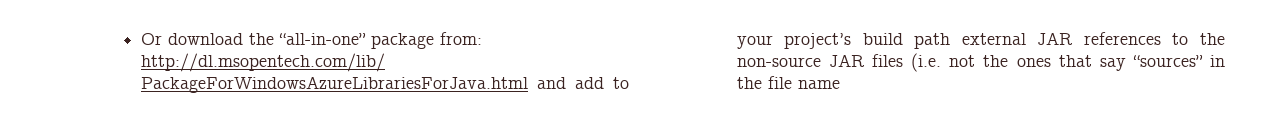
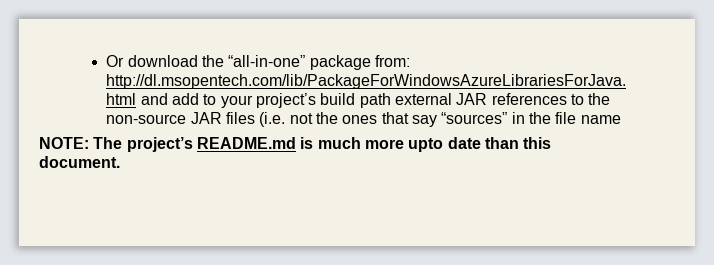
(840, 84) none -> [39,137,552,152] [39,156,120,168] // NOTE: The project’s README.md is much more upto date than this document.

